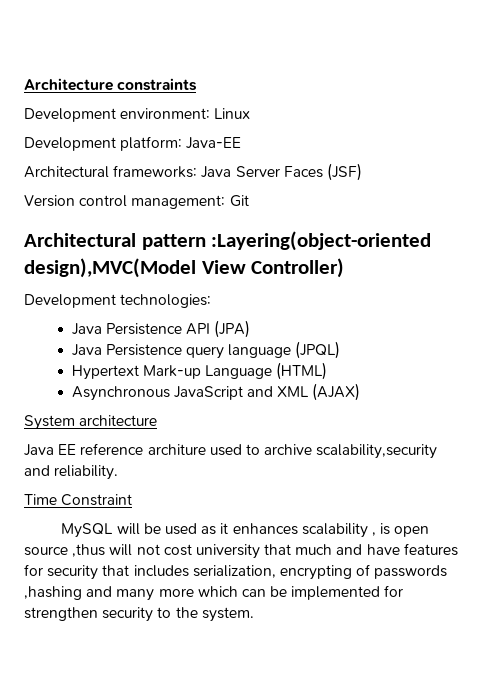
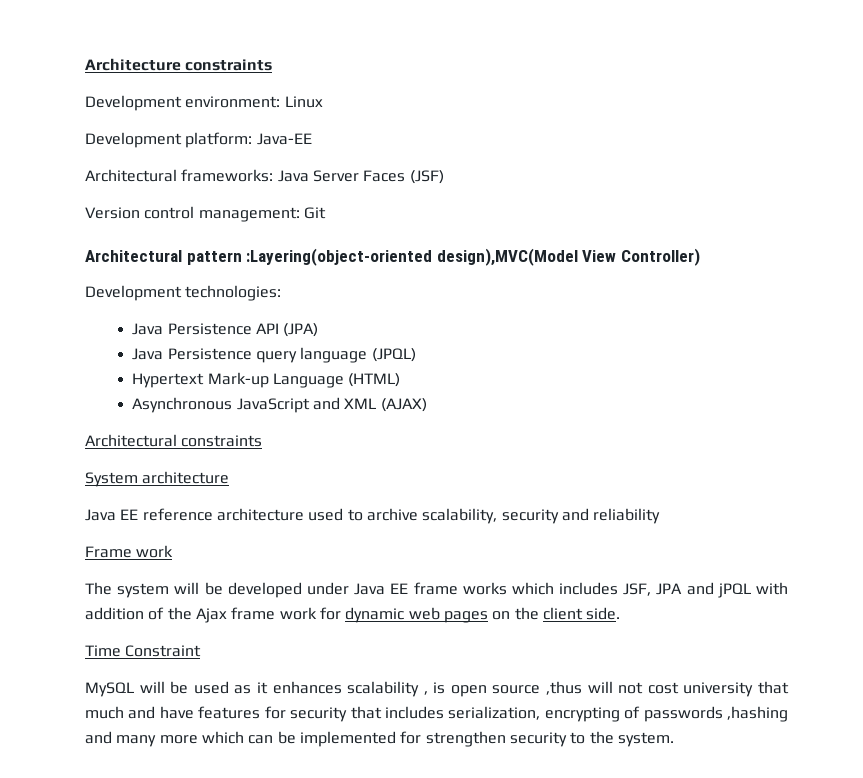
(361, 392) none -> [85,434,263,447] // Architectural constraints
[147,444,206,455] architure -> [216,508,304,521] architecture
[316,444,438,459] [24,465,119,480] scalability,security and reliability. -> [422,508,661,524] [85,545,174,558] [85,582,788,598] [85,607,621,623] scalability, security and reliability // Frame work // The system will be developed under Java EE frame works which includes JSF, JPA and jPQL with addition of the Ajax frame work for dynamic web pages on the client side.

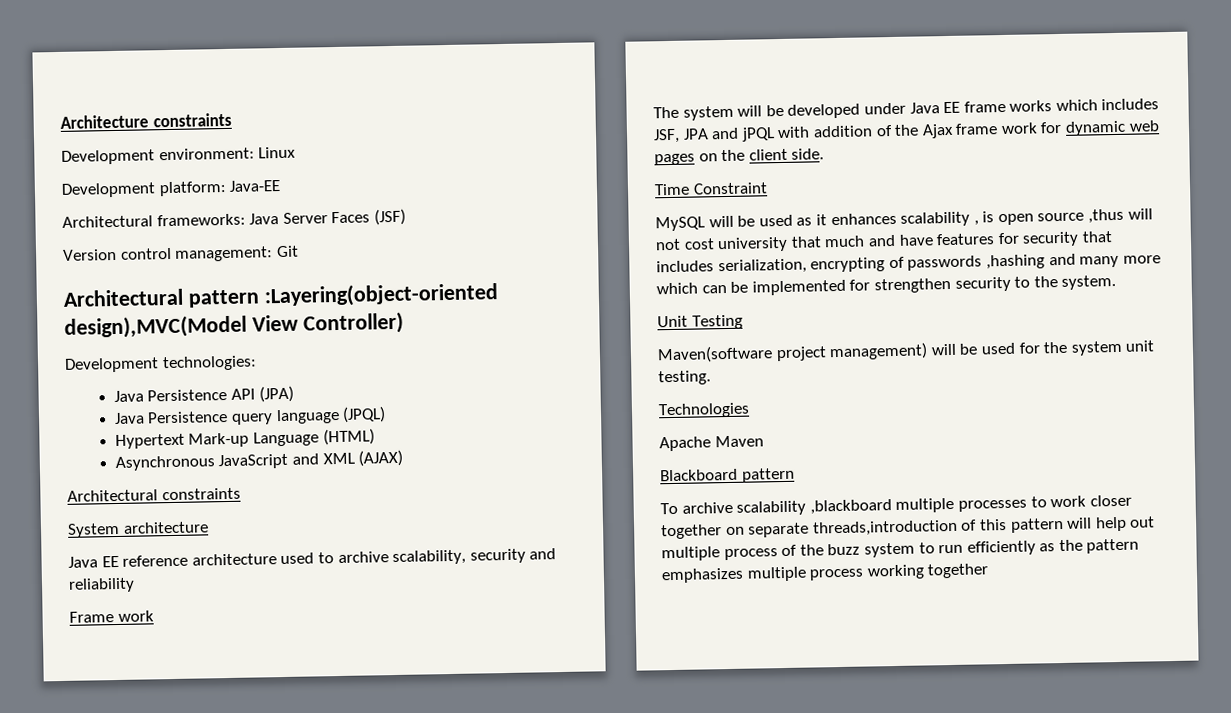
(674, 739) none -> [657,314,743,330] [657,340,1155,364] [658,370,711,386] [658,402,750,419] [659,435,764,452] [660,467,795,483] [660,494,1132,516] [661,516,1156,540] [661,538,1140,562] [661,563,990,584] // Unit Testing // Maven(software project management) will be used for the system unit testing. // Technologies // Apache Maven // Blackboard pattern // To archive scalability ,blackboard multiple processes to work closer together on separate threads,introduction of this pattern will help out multiple process of the buzz system to run efficiently as the pattern emphasizes multiple process working together

